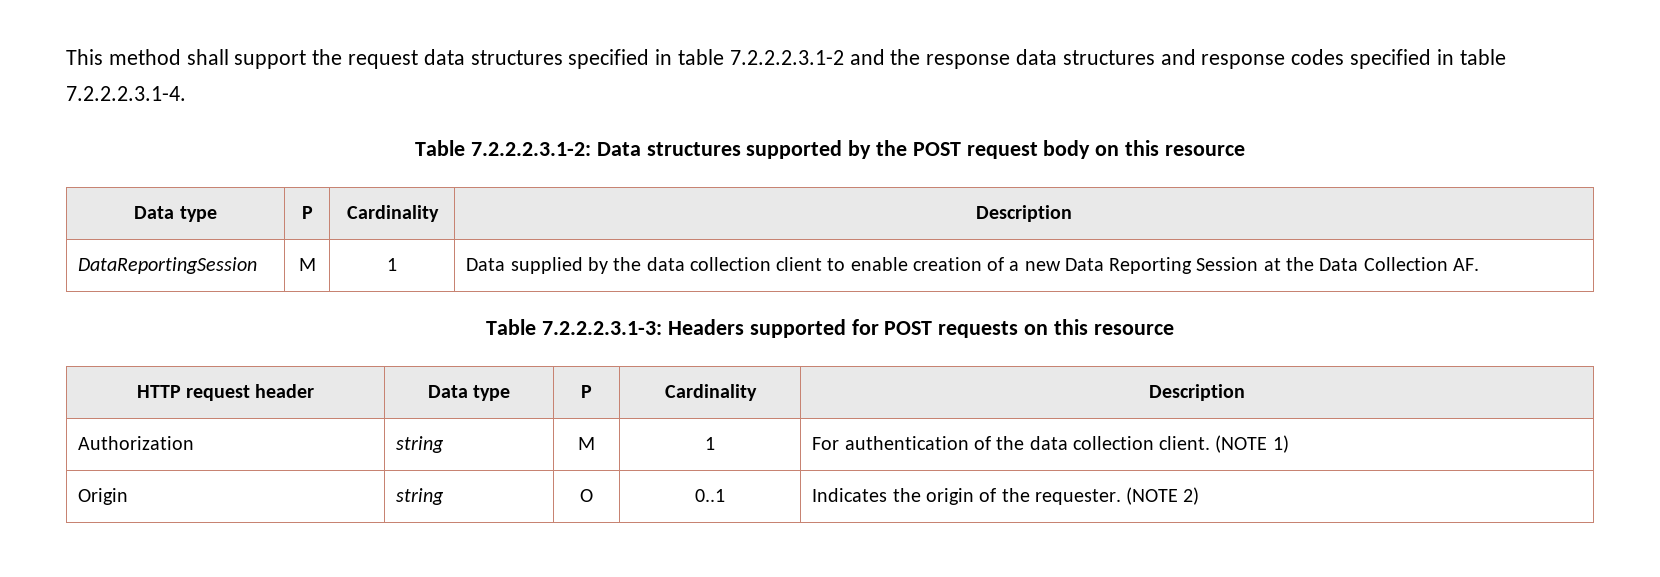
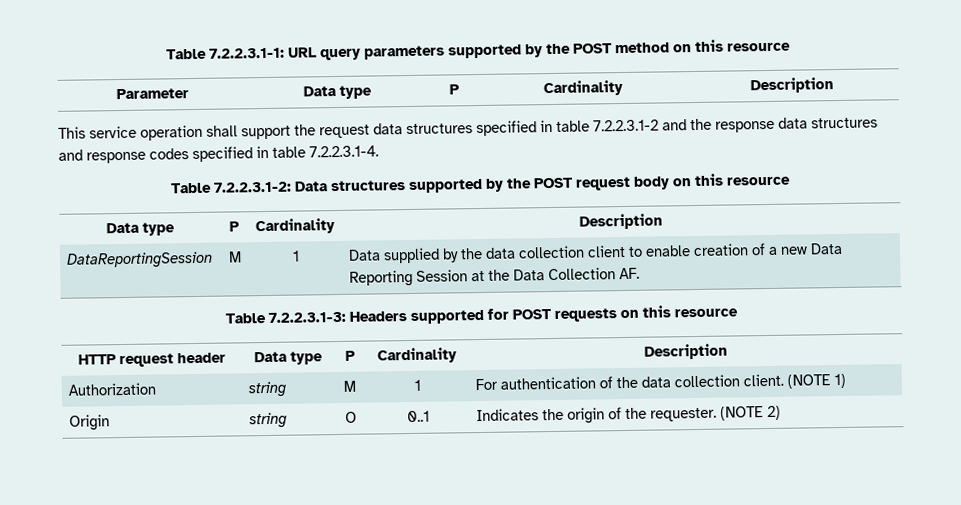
[66,49,181,65] This method -> [166,39,791,61] [116,88,189,100] [303,85,372,99] [448,84,460,95] [542,79,623,97] [749,77,834,94] [58,124,203,141] Table 7.2.2.3.1-1: URL query parameters supported by the POST method on this resource // Parameter | Data type | P | Cardinality | Description // This service operation
[729,50,844,65] 7.2.2.2.3.1-2 -> [593,119,659,132] 7.2.2.3.1-2
[66,86,186,101] [415,140,591,156] 7.2.2.2.3.1-4. // Table 7.2.2.2.3.1-2: -> [309,145,379,158] [170,181,292,194] 7.2.2.3.1-4. // Table 7.2.2.3.1-2:
[542,321,663,335] 7.2.2.2.3.1-3: -> [268,311,346,323] 7.2.2.3.1-3:

